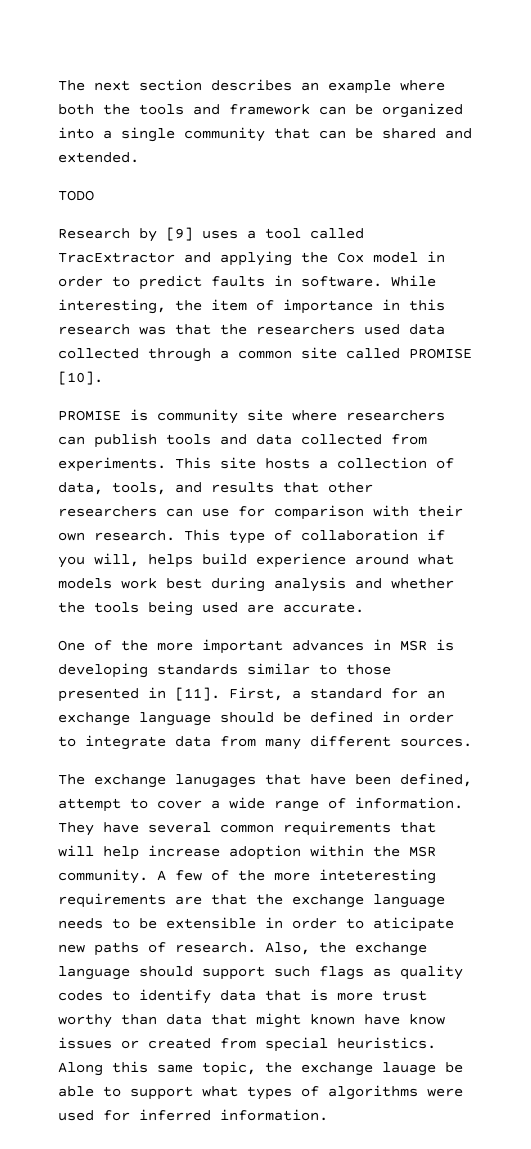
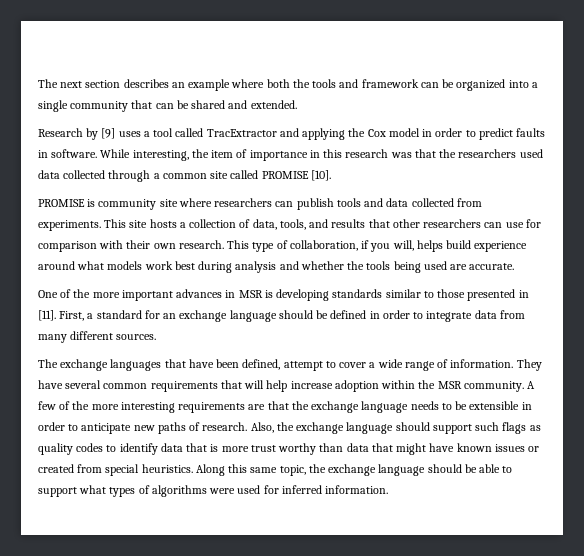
[58,190,94,201] // TODO -> (297, 104) none
[301,529,418,541] collaboration -> [289,240,358,251] collaboration,
[175,774,256,788] lanugages -> [110,359,162,371] languages
[319,869,436,884] inteteresting -> [120,402,175,413] interesting
[373,917,454,932] aticipate -> [81,423,132,434] anticipate
[310,1014,445,1025] known have know -> [429,443,492,452] have known
[382,1062,436,1076] lauage -> [378,464,462,476] language should

